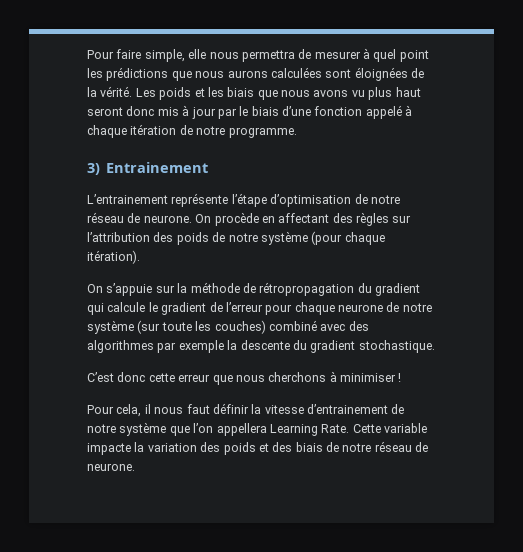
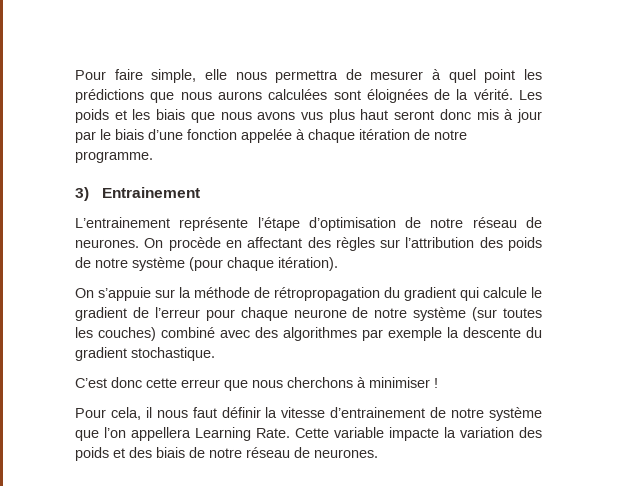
[351,90,365,97] vu -> [301,112,323,120] vus
[365,105,402,119] appelé -> [241,129,292,143] appelée
[143,215,192,223] neurone. -> [75,239,139,248] neurones.
[161,322,192,331] toute -> [502,308,542,318] toutes
[87,463,135,471] neurone. -> [314,449,378,458] neurones.

